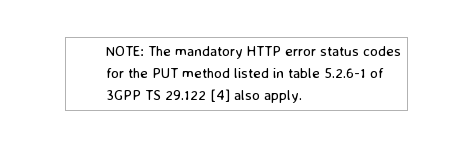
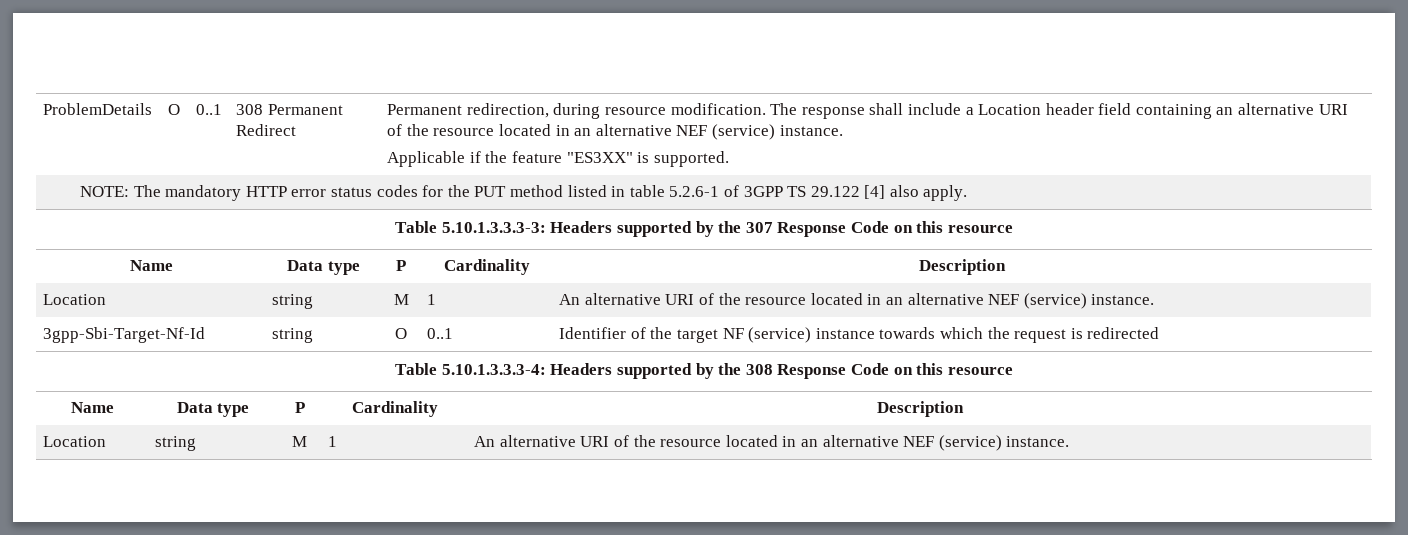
(106, 51) none -> [43,103,153,115] [168,104,180,115] [195,104,222,115] [236,104,343,115] [236,124,297,136] [387,103,1348,119] [387,124,843,140] [387,151,729,167] ProblemDetails | O | 0..1 | 308 Permanent Redirect | Permanent redirection, during resource modification. The response shall include a Location header field containing an alternative URI of the resource located in an alternative NEF (service) instance. // Applicable if the feature "ES3XX" is supported. //
(303, 96) none -> [395,221,1013,237] [129,260,173,271] [287,260,360,275] [396,260,406,271] [443,259,530,275] [918,259,1006,275] [43,294,107,305] [272,294,314,309] [393,294,409,305] [427,294,437,305] [559,293,1155,309] [43,327,206,343] [272,328,314,343] [395,328,407,339] [427,328,454,339] [559,327,1160,343] [395,363,1013,379] [71,402,114,413] [176,402,250,417] [294,402,305,413] [351,401,438,417] [876,401,964,417] [43,436,107,447] [155,436,197,451] [292,436,307,447] [328,436,338,447] [474,435,1070,451] // Table 5.10.1.3.3.3-3: Headers supported by the 307 Response Code on this resource // Name | Data type | P | Cardinality | Description // Location | string | M | 1 | An alternative URI of the resource located in an alternative NEF (service) instance. // 3gpp-Sbi-Target-Nf-Id | string | O | 0..1 | Identifier of the target NF (service) instance towards which the request is redirected // Table 5.10.1.3.3.3-4: Headers supported by the 308 Response Code on this resource // Name | Data type | P | Cardinality | Description // Location | string | M | 1 | An alternative URI of the resource located in an alternative NEF (service) instance.

